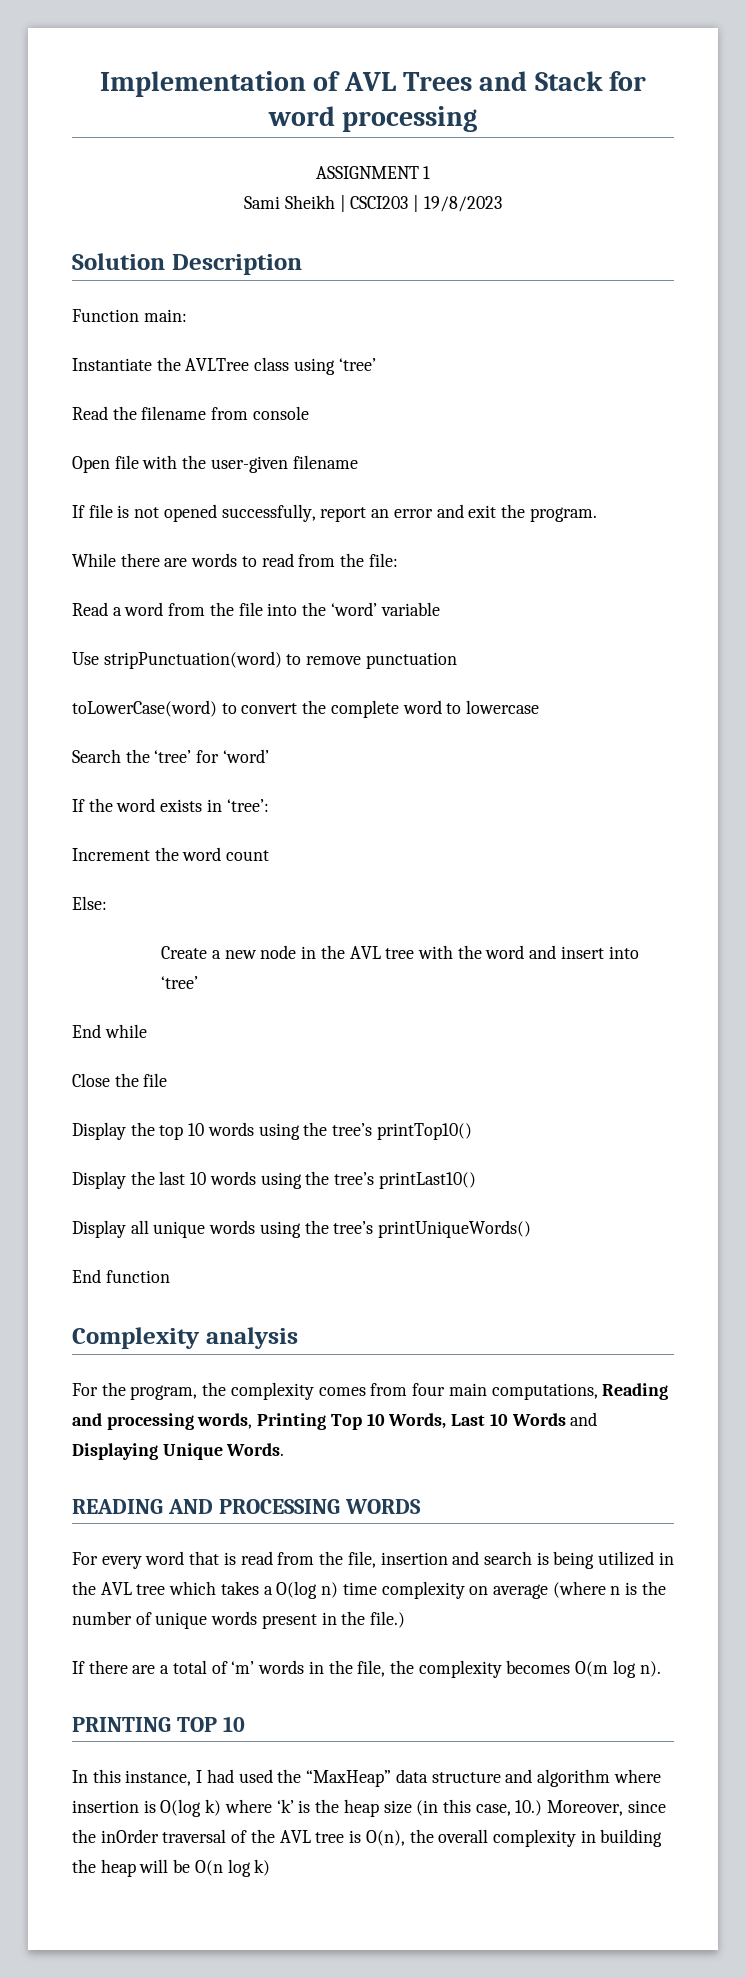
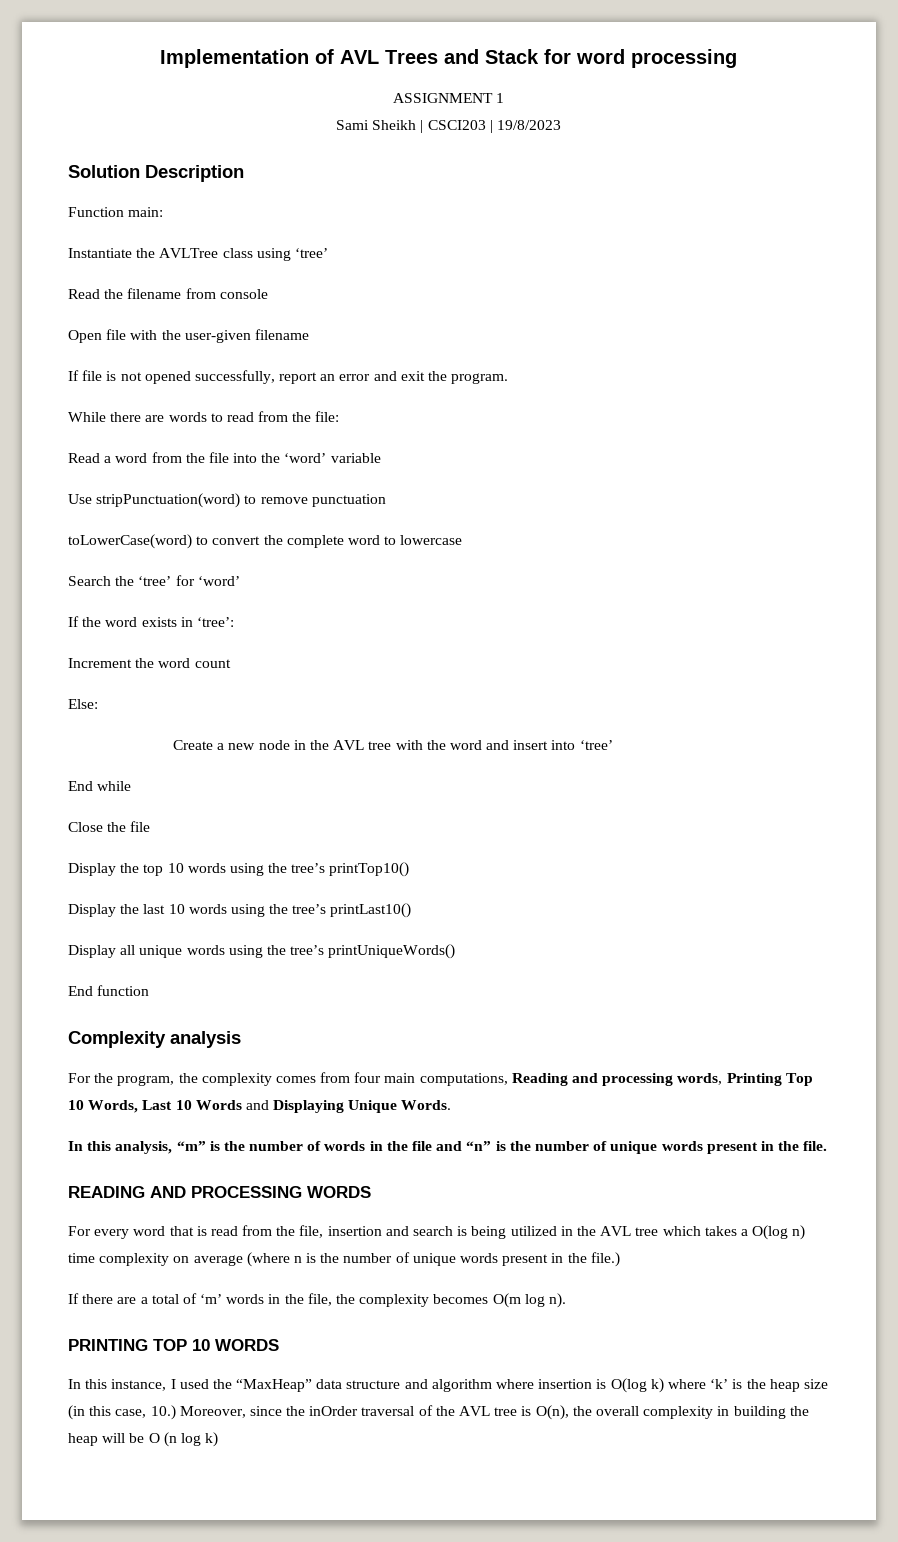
(285, 1449) none -> [68,1141,828,1154] // In this analysis, “m” is the number of words in the file and “n” is the number of unique words present in the file.
(245, 1724) none -> [215,1339,279,1351] WORDS
[206,1769,234,1783] had -> (176, 1384) none
[194,1860,223,1876] O(n -> [148,1432,177,1447] O (n

